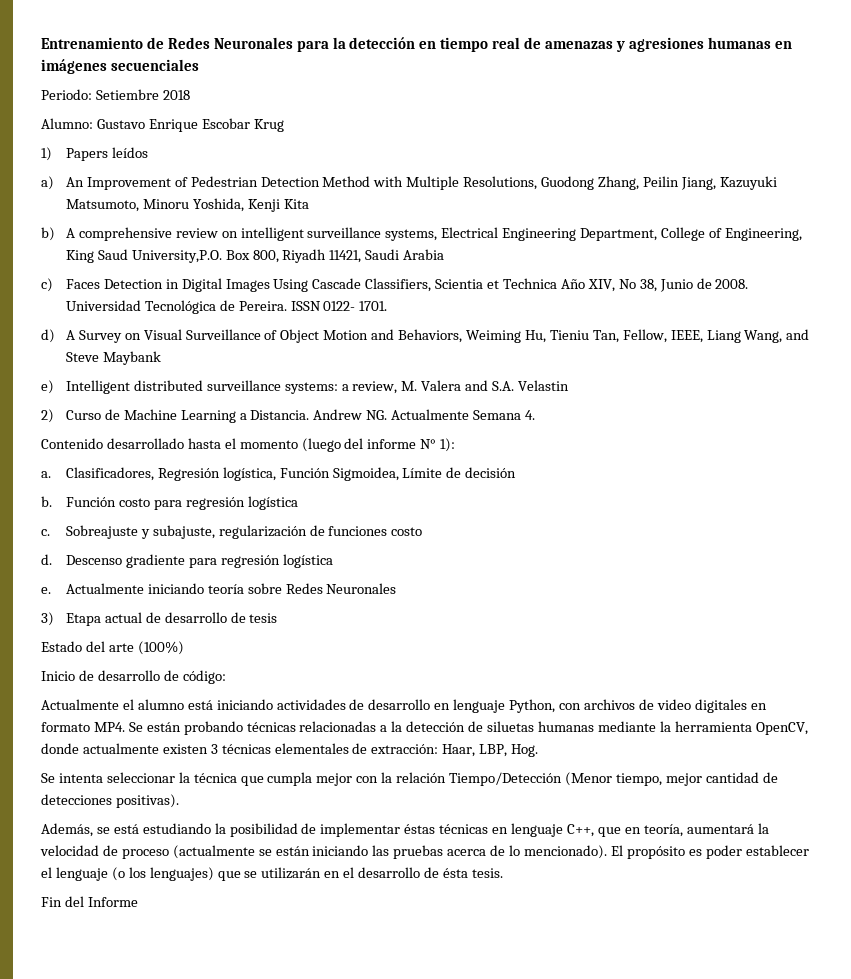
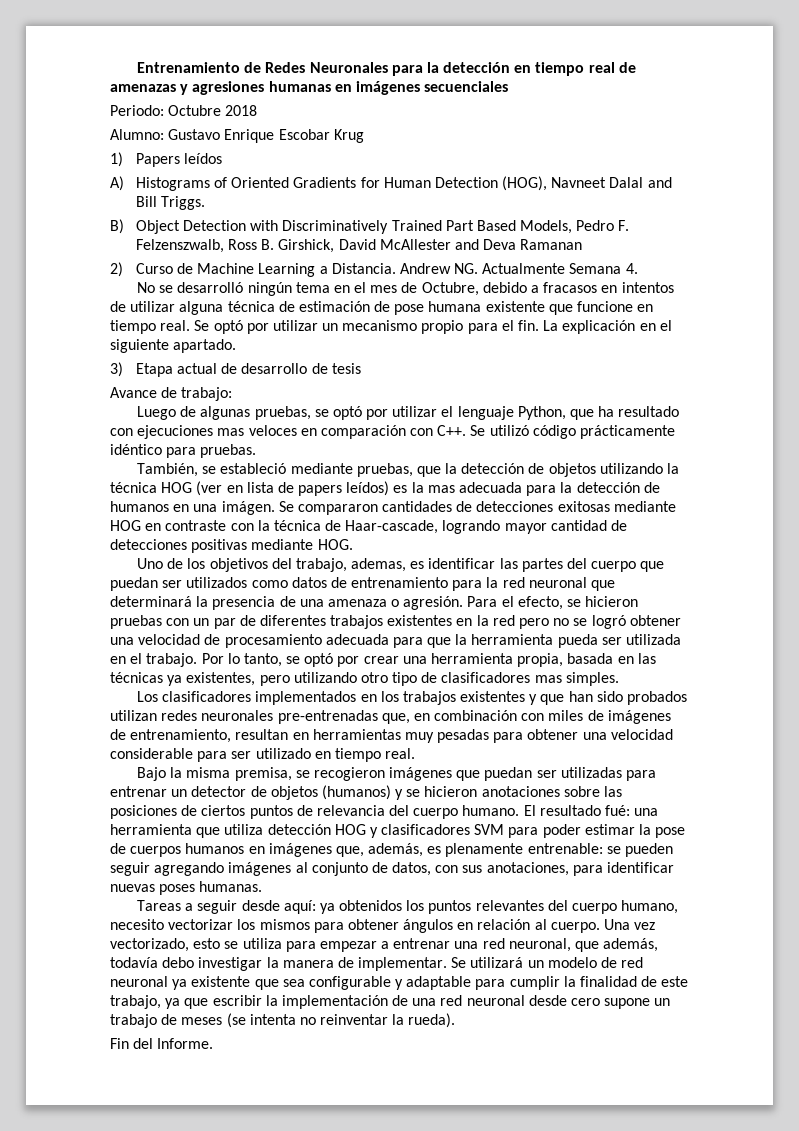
[95,89,159,100] Setiembre -> [168,105,222,116] Octubre
[41,176,777,190] [65,198,309,212] [41,227,802,241] [65,249,445,263] [41,278,749,292] [65,300,388,314] [41,329,810,343] [65,351,161,365] [41,380,570,394] a) An Improvement of Pedestrian Detection Method with Multiple Resolutions, Guodong Zhang, Peilin Jiang, Kazuyuki Matsumoto, Minoru Yoshida, Kenji Kita // b) A comprehensive review on intelligent surveillance systems, Electrical Engineering Department, College of Engineering, King Saud University,P.O. Box 800, Riyadh 11421, Saudi Arabia // c) Faces Detection in Digital Images Using Cascade Classifiers, Scientia et Technica Año XIV, No 38, Junio de 2008. Universidad Tecnológica de Pereira. ISSN 0122- 1701. // d) A Survey on Visual Surveillance of Object Motion and Behaviors, Weiming Hu, Tieniu Tan, Fellow, IEEE, Liang Wang, and Steve Maybank // e) Intelligent distributed surveillance systems: a review, M. Valera and S.A. Velastin -> [110,176,672,191] [135,196,205,210] [110,219,630,234] [135,239,583,253] A) Histograms of Oriented Gradients for Human Detection (HOG), Navneet Dalal and Bill Triggs. // B) Object Detection with Discriminatively Trained Part Based Models, Pedro F. Felzenszwalb, Ross B. Girshick, David McAllester and Deva Ramanan
[41,438,456,452] [41,467,517,481] [41,496,298,510] [41,525,423,539] [41,554,333,568] [41,583,397,594] Contenido desarrollado hasta el momento (luego del informe N° 1): // a. Clasificadores, Regresión logística, Función Sigmoidea, Límite de decisión // b. Función costo para regresión logística // c. Sobreajuste y subajuste, regularización de funciones costo // d. Descenso gradiente para regresión logística // e. Actualmente iniciando teoría sobre Redes Neuronales -> [137,282,674,296] [110,301,654,315] [110,320,672,334] [110,339,237,353] No se desarrolló ningún tema en el mes de Octubre, debido a fracasos en intentos de utilizar alguna técnica de estimación de pose humana existente que funcione en tiempo real. Se optó por utilizar un mecanismo propio para el fin. La explicación en el siguiente apartado.
[41,641,184,655] [41,670,226,684] [41,699,767,713] [41,721,808,735] [41,743,539,757] [41,772,778,786] [41,794,179,808] [41,823,769,837] [40,845,809,859] [41,867,503,881] Estado del arte (100%) // Inicio de desarrollo de código: // Actualmente el alumno está iniciando actividades de desarrollo en lenguaje Python, con archivos de video digitales en formato MP4. Se están probando técnicas relacionadas a la detección de siluetas humanas mediante la herramienta OpenCV, donde actualmente existen 3 técnicas elementales de extracción: Haar, LBP, Hog. // Se intenta seleccionar la técnica que cumpla mejor con la relación Tiempo/Detección (Menor tiempo, mejor cantidad de detecciones positivas). // Además, se está estudiando la posibilidad de implementar éstas técnicas en lenguaje C++, que en teoría, aumentará la velocidad de proceso (actualmente se están iniciando las pruebas acerca de lo mencionado). El propósito es poder establecer el lenguaje (o los lenguajes) que se utilizarán en el desarrollo de ésta tesis. -> [110,387,233,401] [137,406,680,420] [110,425,676,439] [110,444,257,458] [137,463,680,477] [110,481,660,496] [110,501,676,515] [110,520,628,534] [110,539,353,553] [137,558,665,572] [110,577,616,591] [110,596,639,610] [110,615,681,629] [110,634,682,648] [110,653,656,667] [110,672,619,686] [137,691,688,705] [110,710,671,724] [110,729,673,743] [110,748,416,762] [137,767,657,781] [110,785,623,800] [110,805,659,819] [110,824,686,838] [110,843,674,857] [110,862,675,876] [110,881,263,895] [137,900,679,914] [110,919,656,933] [110,938,659,952] [110,957,644,971] [110,976,689,990] [110,995,671,1009] [110,1013,456,1028] Avance de trabajo: // Luego de algunas pruebas, se optó por utilizar el lenguaje Python, que ha resultado con ejecuciones mas veloces en comparación con C++. Se utilizó código prácticamente idéntico para pruebas. // También, se estableció mediante pruebas, que la detección de objetos utilizando la técnica HOG (ver en lista de papers leídos) es la mas adecuada para la detección de humanos en una imágen. Se compararon cantidades de detecciones exitosas mediante HOG en contraste con la técnica de Haar-cascade, logrando mayor cantidad de detecciones positivas mediante HOG. // Uno de los objetivos del trabajo, ademas, es identificar las partes del cuerpo que puedan ser utilizados como datos de entrenamiento para la red neuronal que determinará la presencia de una amenaza o agresión. Para el efecto, se hicieron pruebas con un par de diferentes trabajos existentes en la red pero no se logró obtener una velocidad de procesamiento adecuada para que la herramienta pueda ser utilizada en el trabajo. Por lo tanto, se optó por crear una herramienta propia, basada en las técnicas ya existentes, pero utilizando otro tipo de clasificadores mas simples. // Los clasificadores implementados en los trabajos existentes y que han sido probados utilizan redes neuronales pre-entrenadas que, en combinación con miles de imágenes de entrenamiento, resultan en herramientas muy pesadas para obtener una velocidad considerable para ser utilizado en tiempo real. // Bajo la misma premisa, se recogieron imágenes que puedan ser utilizadas para entrenar un detector de objetos (humanos) y se hicieron anotaciones sobre las posiciones de ciertos puntos de relevancia del cuerpo humano. El resultado fué: una herramienta que utiliza detección HOG y clasificadores SVM para poder estimar la pose de cuerpos humanos en imágenes que, además, es plenamente entrenable: se pueden seguir agregando imágenes al conjunto de datos, con sus anotaciones, para identificar nuevas poses humanas. // Tareas a seguir desde aquí: ya obtenidos los puntos relevantes del cuerpo humano, necesito vectorizar los mismos para obtener ángulos en relación al cuerpo. Una vez vectorizado, esto se utiliza para empezar a entrenar una red neuronal, que además, todavía debo investigar la manera de implementar. Se utilizará un modelo de red neuronal ya existente que sea configurable y adaptable para cumplir la finalidad de este trabajo, ya que escribir la implementación de una red neuronal desde cero supone un trabajo de meses (se intenta no reinventar la rueda).
[87,897,138,907] Informe -> [157,1038,214,1049] Informe.

